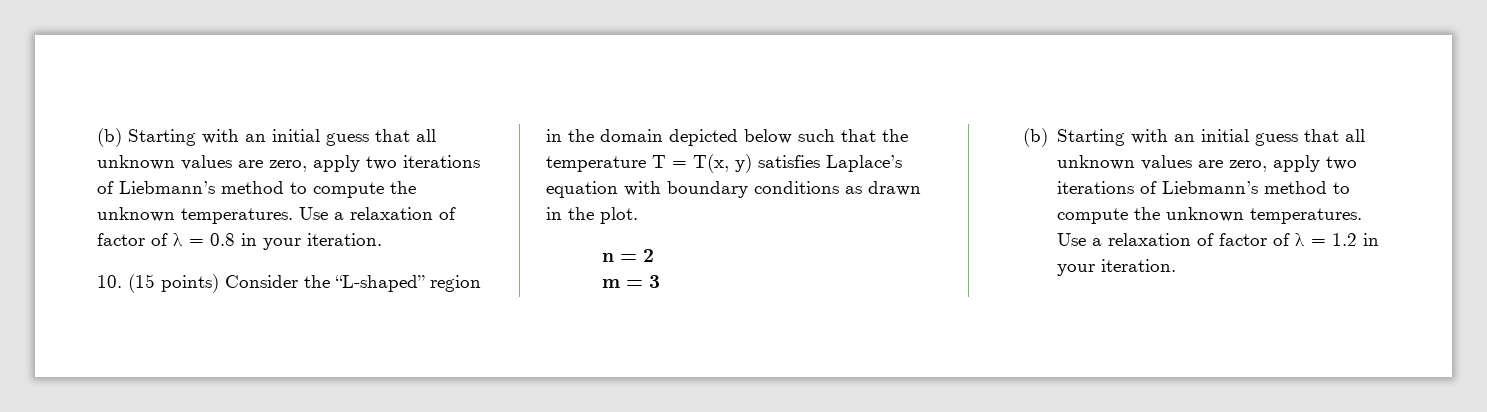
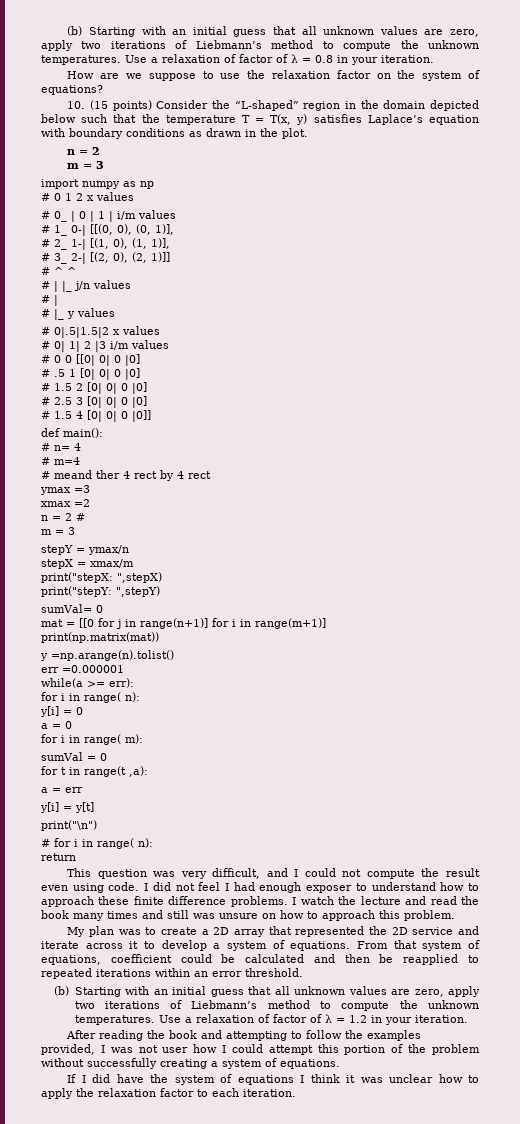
(382, 239) none -> [67,70,481,81] [41,85,103,95] // How are we suppose to use the relaxation factor on the system of equations?
(660, 281) none -> [41,179,154,189] [41,192,134,201] [41,210,176,222] [41,224,174,236] [41,238,170,250] [41,252,170,264] [41,267,76,275] [41,280,131,292] [41,295,58,306] [41,308,115,320] [41,326,160,338] [41,340,169,352] [41,354,140,366] [41,368,140,380] [41,382,147,394] [41,396,147,408] [41,410,151,422] [41,428,103,438] [41,443,81,451] [41,457,80,465] [41,470,211,481] [40,485,90,495] [41,499,90,507] [41,513,85,521] [41,527,75,535] [41,545,129,555] [41,559,134,569] [41,572,162,583] [41,586,160,597] [41,604,103,613] [41,618,326,629] [41,632,159,643] [40,650,174,661] [41,665,124,673] [41,678,134,688] [41,692,140,703] [40,706,83,717] [41,721,72,729] [41,734,143,745] [41,752,107,761] [41,766,148,777] [41,787,83,793] [40,802,94,813] [41,820,97,831] [41,838,153,849] [41,853,76,861] [67,868,480,879] [41,882,480,893] [41,896,479,907] [41,910,455,921] [67,926,480,937] [41,940,481,951] [41,954,479,965] [41,968,303,979] // import numpy as np // # 0 1 2 x values // # 0_ | 0 | 1 | i/m values // # 1_ 0-| [[(0, 0), (0, 1)], // # 2_ 1-| [(1, 0), (1, 1)], // # 3_ 2-| [(2, 0), (2, 1)]] // # ^ ^ // # | |_ j/n values // # | // # |_ y values // # 0|.5|1.5|2 x values // # 0| 1| 2 |3 i/m values // # 0 0 [[0| 0| 0 |0] // # .5 1 [0| 0| 0 |0] // # 1.5 2 [0| 0| 0 |0] // # 2.5 3 [0| 0| 0 |0] // # 1.5 4 [0| 0| 0 |0]] // def main(): // # n= 4 // # m=4 // # meand ther 4 rect by 4 rect // ymax =3 // xmax =2 // n = 2 # // m = 3 // stepY = ymax/n // stepX = xmax/m // print("stepX: ",stepX) // print("stepY: ",stepY) // sumVal= 0 // mat = [[0 for j in range(n+1)] for i in range(m+1)] // print(np.matrix(mat)) // y =np.arange(n).tolist() // err =0.000001 // while(a >= err): // for i in range( n): // y[i] = 0 // a = 0 // for i in range( m): // sumVal = 0 // for t in range(t ,a): // a = err // y[i] = y[t] // print("\n") // # for i in range( n): // return // This question was very difficult, and I could not compute the result even using code. I did not feel I had enough exposer to understand how to approach these finite difference problems. I watch the lecture and read the book many times and still was unsure on how to approach this problem. // My plan was to create a 2D array that represented the 2D service and iterate across it to develop a system of equations. From that system of equations, coefficient could be calculated and then be reapplied to repeated iterations within an error threshold.
(1177, 265) none -> [66,1030,422,1041] [41,1044,481,1055] [41,1058,340,1069] [67,1074,480,1085] [41,1088,296,1099] // After reading the book and attempting to follow the examples provided, I was not user how I could attempt this portion of the problem without successfully creating a system of equations. // If I did have the system of equations I think it was unclear how to apply the relaxation factor to each iteration.

